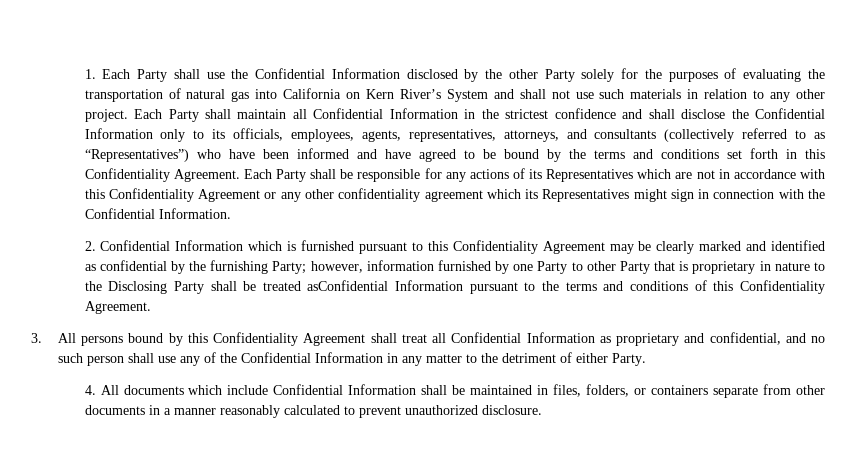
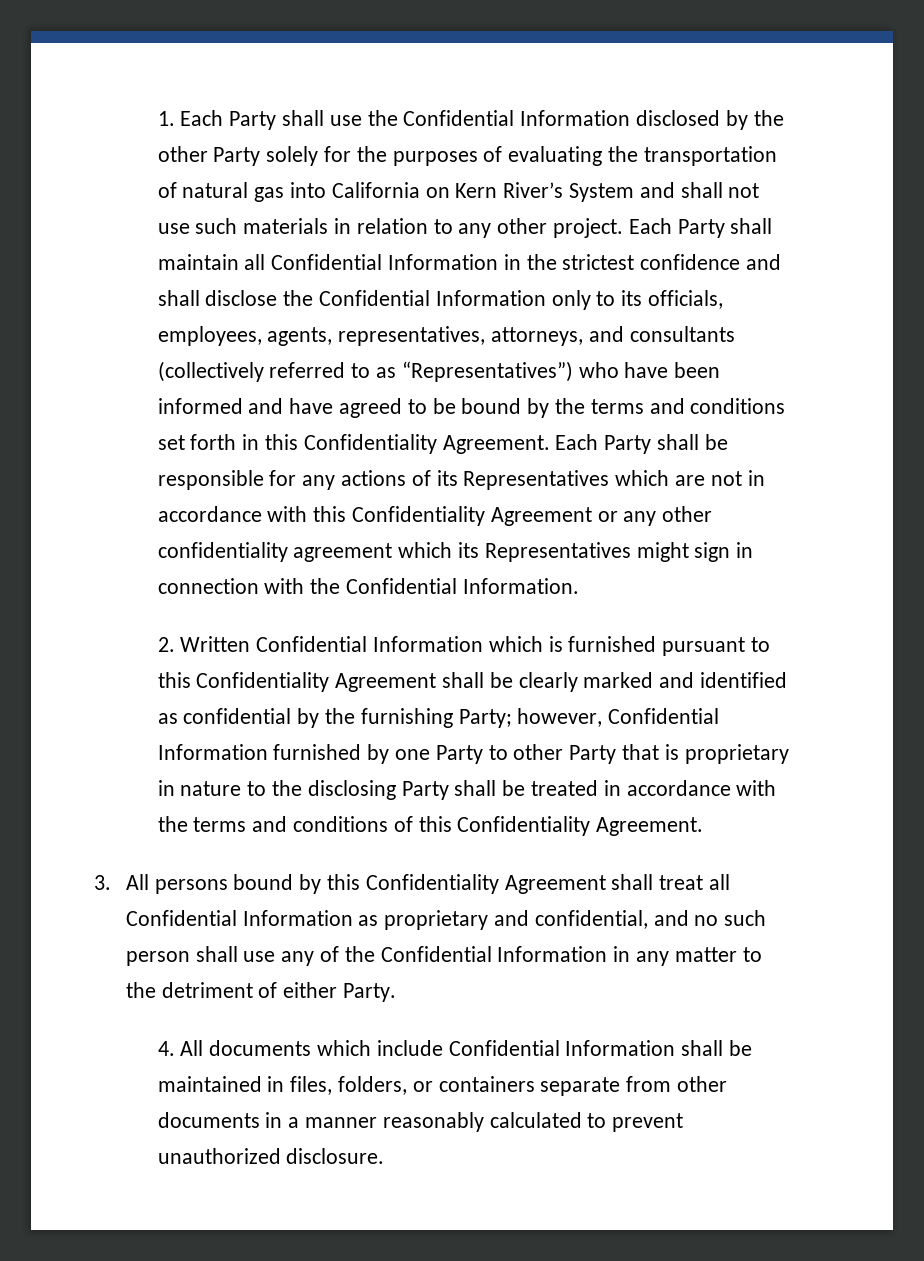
(96, 246) none -> [180,636,251,652] Written
[609,244,634,254] may -> [441,672,484,688] shall
[366,260,434,271] information -> [608,708,720,724] [157,744,268,760] Confidential Information
[108,281,168,294] Disclosing -> [307,780,396,800] disclosing
[307,280,536,294] asConfidential Information pursuant to -> [603,780,777,796] in accordance with

